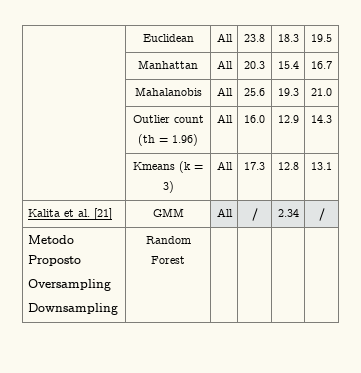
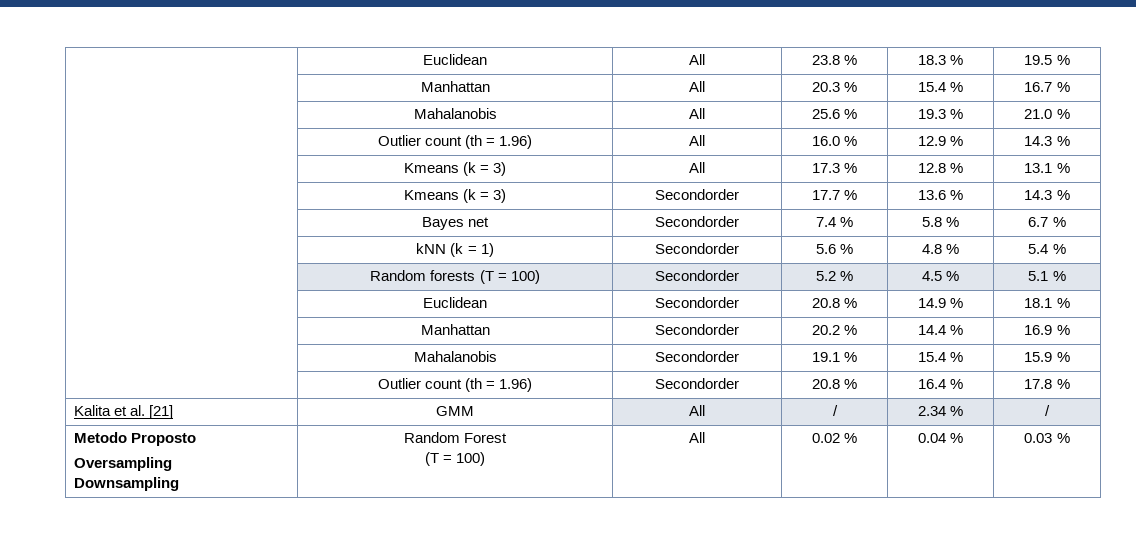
(265, 38) none -> [844,55,858,65] %
(299, 38) none -> [950,55,964,65] %
(332, 38) none -> [1056,55,1070,65] %
[277,61,299,69] | 15.4 -> [844,82,858,92] [917,82,964,92] % | 15.4 %
(332, 65) none -> [1056,82,1070,92] %
(265, 92) none -> [844,109,858,119] %
(299, 92) none -> [950,109,964,119] %
(332, 92) none -> [1056,109,1070,119] %
(265, 119) none -> [844,136,858,146] %
[311,115,332,123] | 14.3 -> [950,136,964,146] [1024,136,1070,146] % | 14.3 %
(265, 166) none -> [844,163,858,173] %
(299, 166) none -> [950,163,964,173] %
(332, 166) none -> [1056,163,1070,173] [403,189,507,203] [655,189,739,200] [811,190,858,200] [917,190,964,200] [1024,190,1070,200] [421,217,490,230] [655,216,739,227] [815,217,854,227] [921,217,960,227] [1028,217,1066,227] [416,243,494,257] [655,243,739,254] [815,244,854,254] [921,244,960,254] [1028,244,1066,254] [370,270,540,284] [655,270,739,281] [815,271,854,281] [921,271,960,281] [1028,271,1066,281] [423,297,487,308] [655,297,739,308] [811,298,858,308] [917,298,964,308] [1024,298,1070,308] [420,324,490,335] [655,324,739,335] [811,325,858,335] [917,325,964,335] [1024,325,1070,335] [413,351,497,362] [655,351,739,362] [811,352,858,362] [917,352,964,362] [1024,352,1070,362] [377,378,533,392] [655,378,739,389] [811,379,858,389] [917,379,964,389] [1024,379,1070,389] % // | Kmeans (k = 3) | Secondorder | 17.7 % | 13.6 % | 14.3 % // | Bayes net | Secondorder | 7.4 % | 5.8 % | 6.7 % // | kNN (k = 1) | Secondorder | 5.6 % | 4.8 % | 5.4 % // | Random forests (T = 100) | Secondorder | 5.2 % | 4.5 % | 5.1 % // | Euclidean | Secondorder | 20.8 % | 14.9 % | 18.1 % // | Manhattan | Secondorder | 20.2 % | 14.4 % | 16.9 % // | Mahalanobis | Secondorder | 19.1 % | 15.4 % | 15.9 % // | Outlier count (th = 1.96) | Secondorder | 20.8 % | 16.4 % | 17.8 %
(299, 213) none -> [950,406,964,416] %
(185, 260) | | | | -> [424,452,486,466] [689,432,705,443] [811,433,858,443] [917,433,964,443] [1024,433,1070,443] // (T = 100) | All | 0.02 % | 0.04 % | 0.03 %

